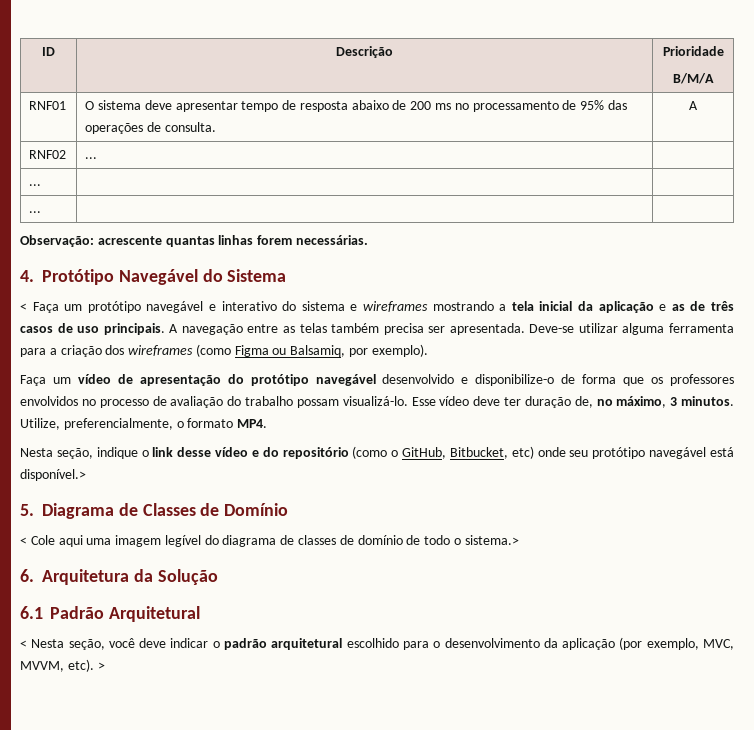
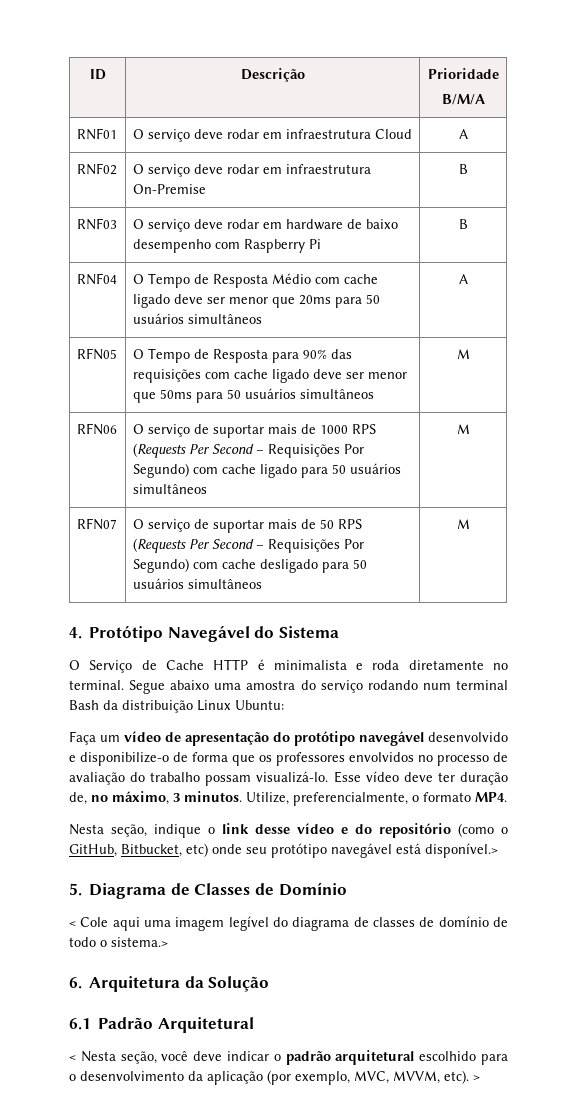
[97,100,627,112] [85,122,216,134] [689,101,698,110] [29,150,67,159] [85,157,98,159] [29,184,42,186] [29,211,42,213] [20,235,368,247] sistema deve apresentar tempo de resposta abaixo de 200 ms no processamento de 95% das operações de consulta. | A // RNF02 | ... | // ... | | // ... | | // Observação: acrescente quantas linhas forem necessárias. -> [147,129,412,142] [458,129,468,139] [76,163,117,175] [132,164,371,177] [132,184,206,194] [458,164,468,174] [76,218,117,230] [132,219,398,232] [132,239,321,253] [458,219,468,229] [76,273,117,285] [132,273,378,288] [132,294,380,308] [132,313,262,324] [458,274,468,284] [76,348,117,360] [132,348,352,363] [132,369,407,383] [132,388,374,403] [456,349,470,359] [76,423,117,435] [132,424,376,438] [132,443,364,458] [132,463,401,478] [132,484,207,494] [456,424,470,434] [76,518,117,530] [132,519,362,533] [132,538,364,553] [132,558,367,573] [132,578,262,589] [456,519,470,529] serviço deve rodar em infraestrutura Cloud | A // RNF02 | O serviço deve rodar em infraestrutura On-Premise | B // RNF03 | O serviço deve rodar em hardware de baixo desempenho com Raspberry Pi | B // RNF04 | O Tempo de Resposta Médio com cache ligado deve ser menor que 20ms para 50 usuários simultâneos | A // RFN05 | O Tempo de Resposta para 90% das requisições com cache ligado deve ser menor que 50ms para 50 usuários simultâneos | M // RFN06 | O serviço de suportar mais de 1000 RPS (Requests Per Second – Requisições Por Segundo) com cache ligado para 50 usuários simultâneos | M // RFN07 | O serviço de suportar mais de 50 RPS (Requests Per Second – Requisições Por Segundo) com cache desligado para 50 usuários simultâneos | M
[20,301,735,313] [20,323,734,335] [20,344,428,357] < Faça um protótipo navegável e interativo do sistema e wireframes mostrando a tela inicial da aplicação e as de três casos de uso principais. A navegação entre as telas também precisa ser apresentada. Deve-se utilizar alguma ferramenta para a criação dos wireframes (como Figma ou Balsamiq, por exemplo). -> [69,659,509,673] [69,680,508,694] [69,700,284,713] O Serviço de Cache HTTP é minimalista e roda diretamente no terminal. Segue abaixo uma amostra do serviço rodando num terminal Bash da distribuição Linux Ubuntu:

